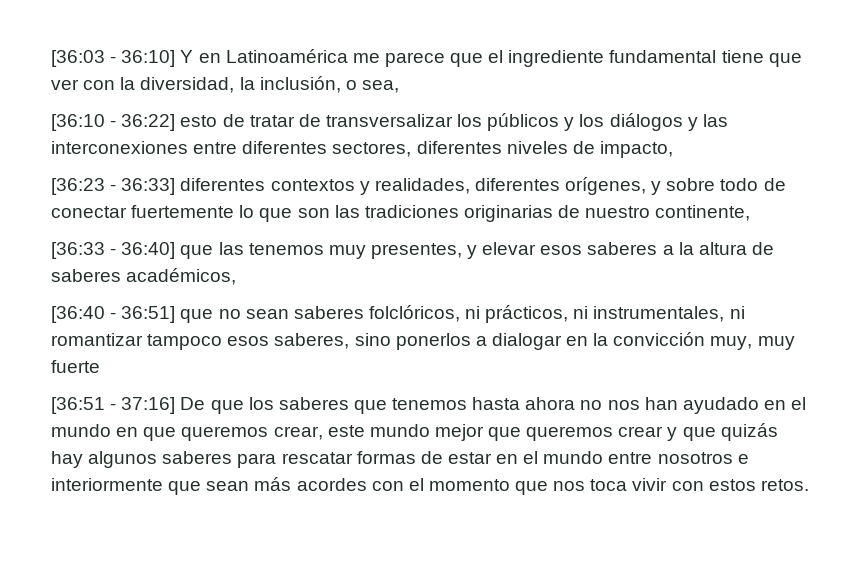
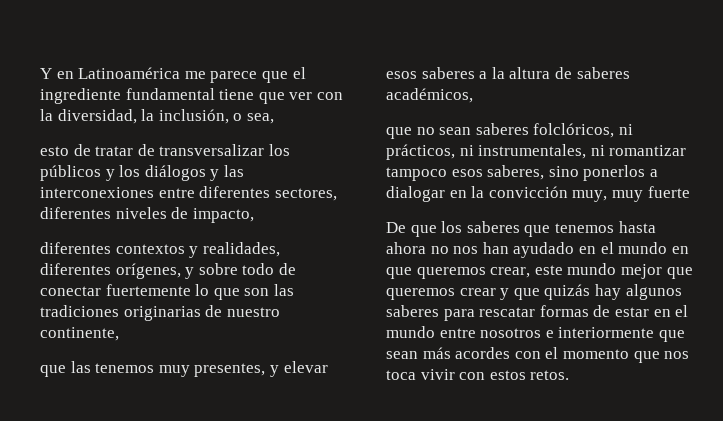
[51,50,176,67] [36:03 - 36:10] -> (40, 73) none
[51,114,176,131] [36:10 - 36:22] -> (274, 118) none
[51,178,176,195] [36:23 - 36:33] -> (254, 215) none
[51,242,176,259] [36:33 - 36:40] -> (119, 334) none
[51,306,176,323] [36:40 - 36:51] -> (473, 95) none
[51,397,176,414] [36:51 - 37:16] -> (690, 192) none

